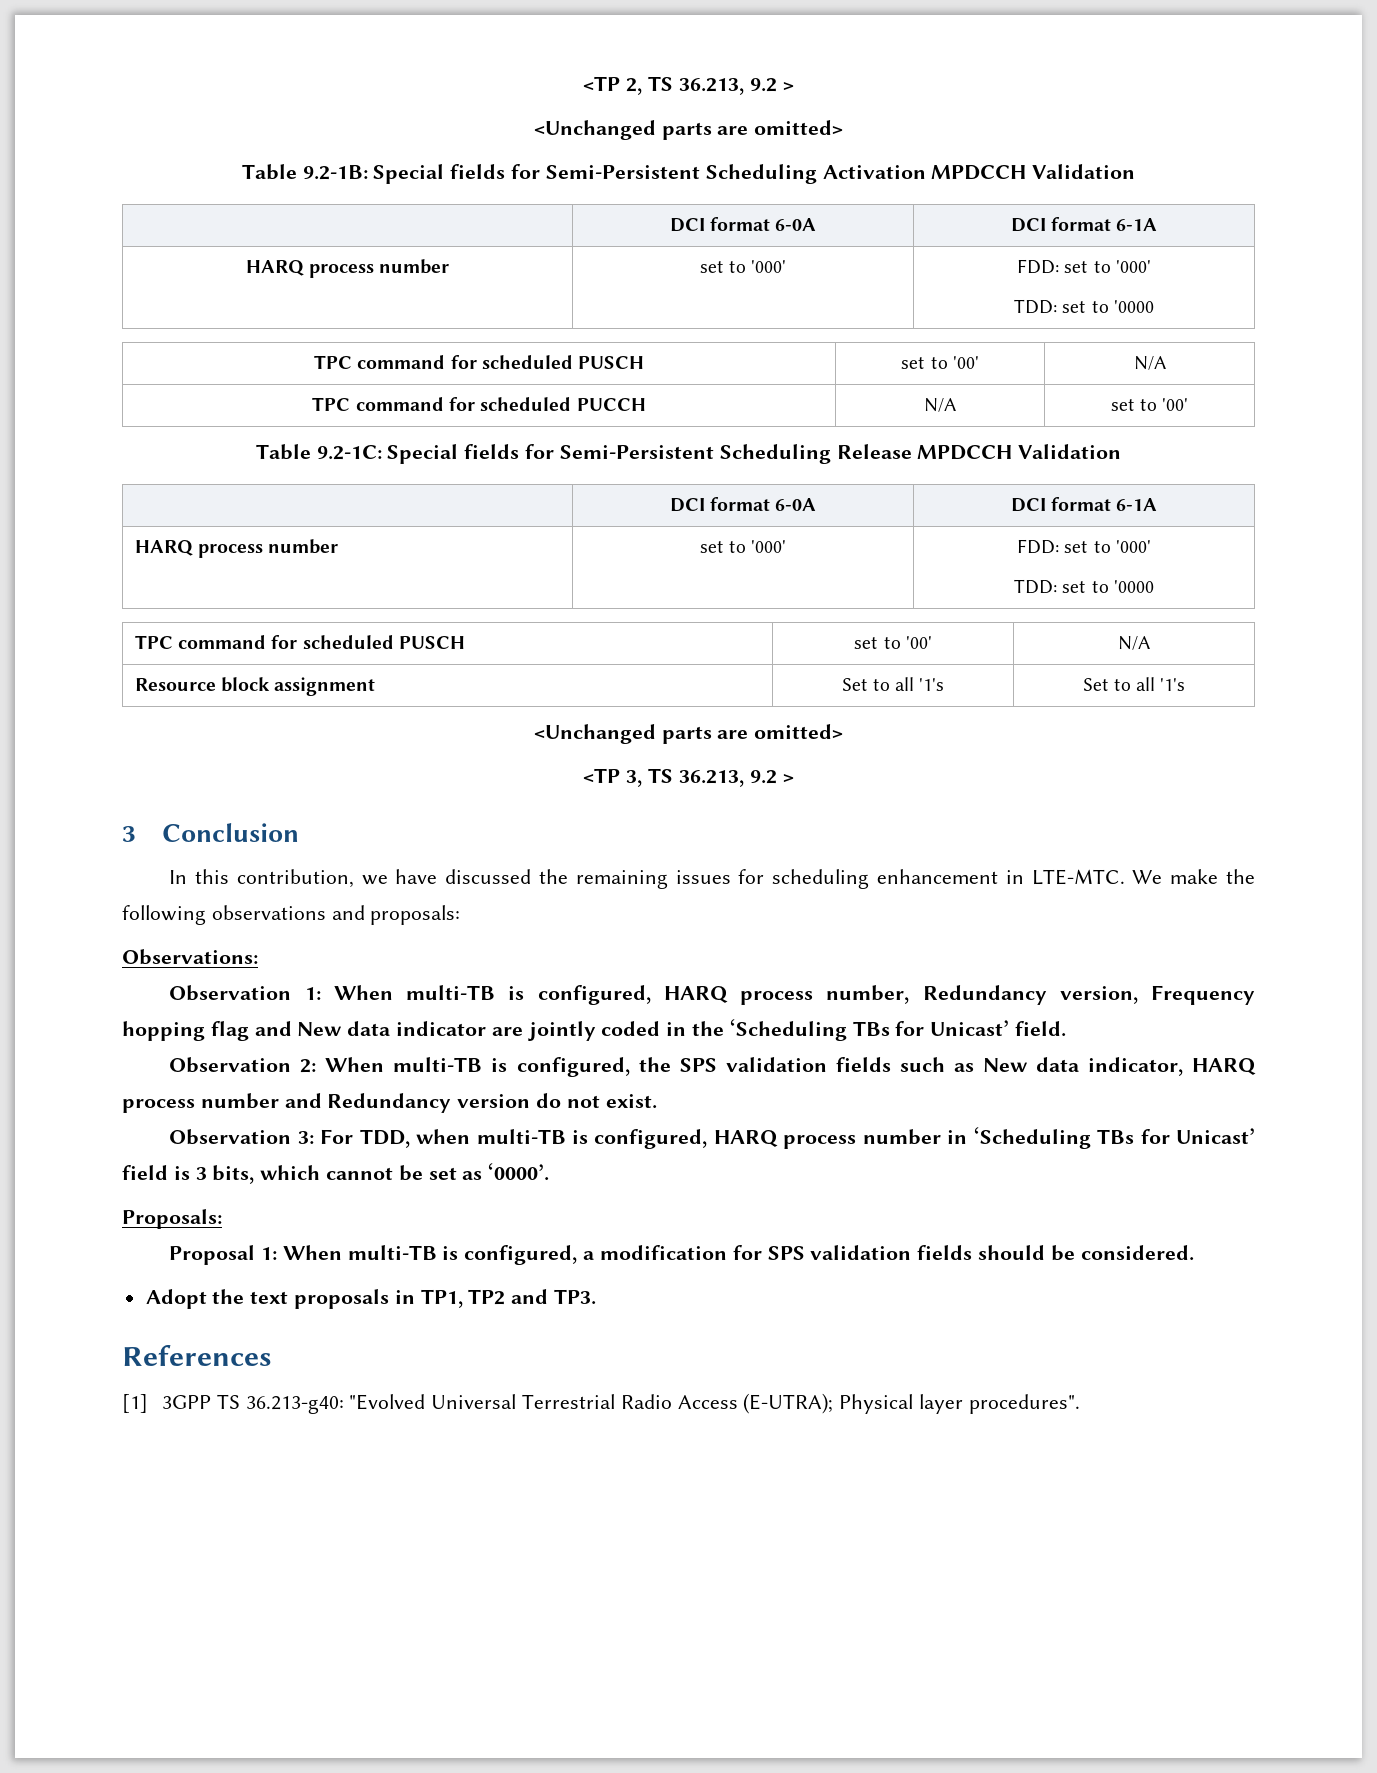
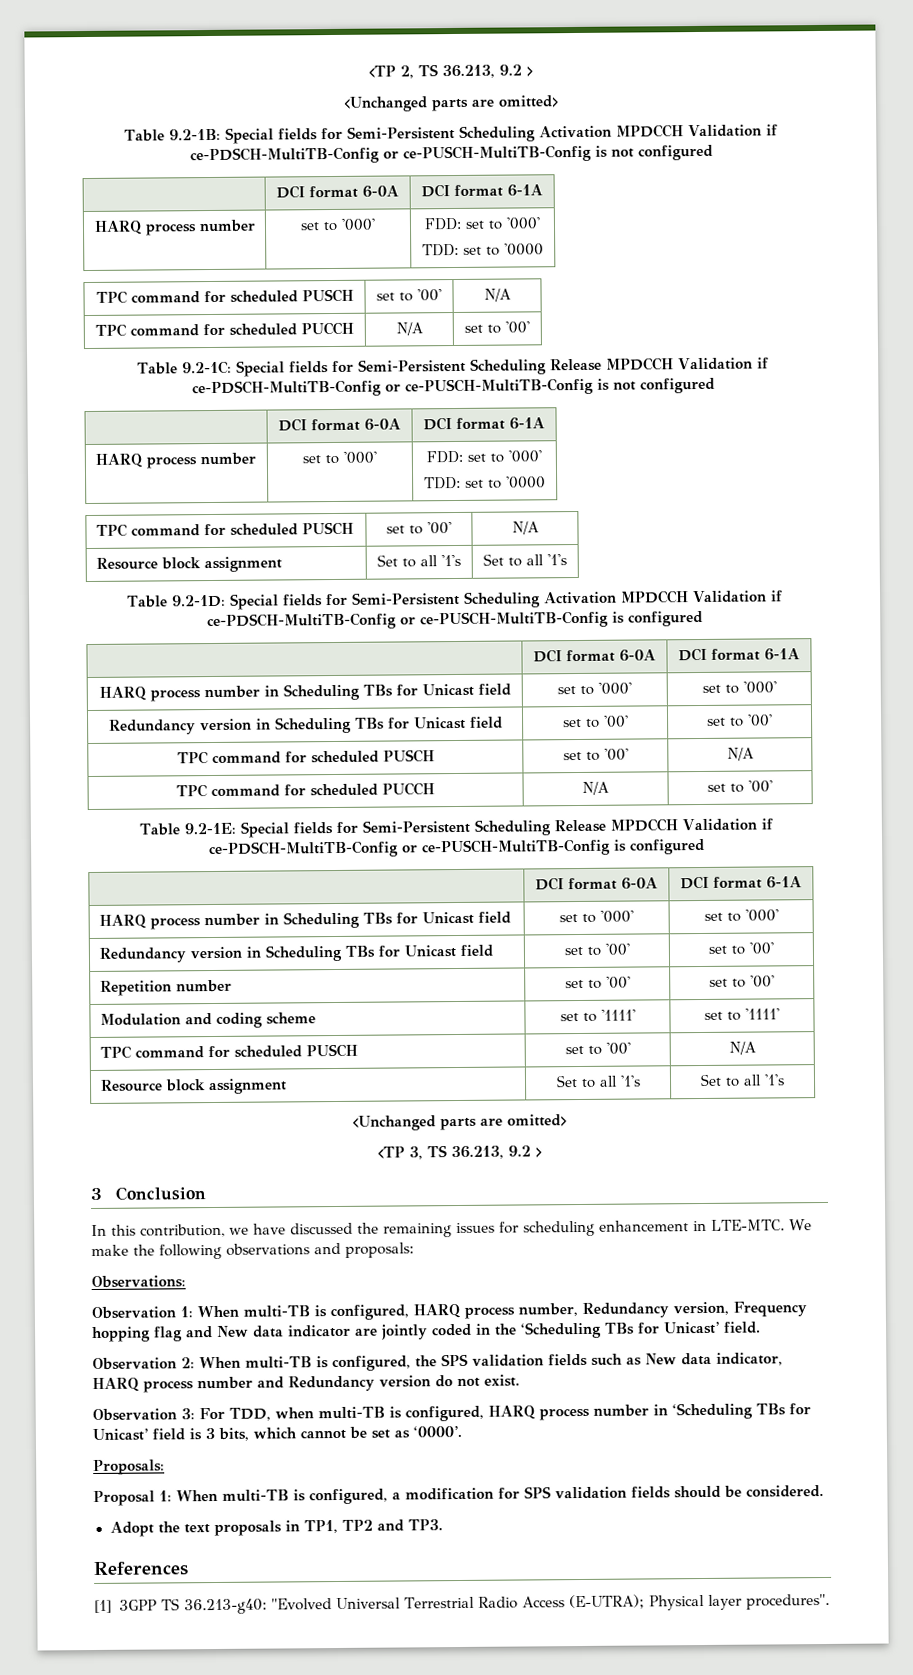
(1136, 171) none -> [766,124,779,136] [189,144,713,165] if ce-PDSCH-MultiTB-Config or ce-PUSCH-MultiTB-Config is not configured
(1122, 451) none -> [756,357,769,369] [191,377,715,398] if ce-PDSCH-MultiTB-Config or ce-PUSCH-MultiTB-Config is not configured
(1186, 684) none -> [126,590,784,610] [207,610,703,631] [533,649,656,663] [678,647,800,662] [98,683,511,702] [557,682,632,695] [701,681,777,694] [108,716,503,735] [562,715,629,728] [707,714,773,727] [176,749,435,765] [562,748,629,761] [726,747,754,761] [176,782,435,798] [582,781,609,795] [707,780,773,793] [139,818,773,838] [209,838,705,859] [535,877,658,891] [680,875,802,890] [98,911,511,930] [559,910,634,923] [703,909,779,922] [98,944,493,963] [563,943,630,956] [708,942,774,955] [99,979,232,996] [564,976,631,989] [709,975,775,988] [99,1012,316,1028] [559,1009,636,1022] [704,1008,780,1021] [99,1043,358,1059] [564,1042,631,1055] [728,1041,756,1055] [99,1078,287,1095] [555,1075,641,1088] [700,1073,785,1087] // Table 9.2-1D: Special fields for Semi-Persistent Scheduling Activation MPDCCH Validation if ce-PDSCH-MultiTB-Config or ce-PUSCH-MultiTB-Config is configured // | DCI format 6-0A | DCI format 6-1A // HARQ process number in Scheduling TBs for Unicast field | set to '000' | set to '000' // Redundancy version in Scheduling TBs for Unicast field | set to '00' | set to '00' // TPC command for scheduled PUSCH | set to '00' | N/A // TPC command for scheduled PUCCH | N/A | set to '00' // Table 9.2-1E: Special fields for Semi-Persistent Scheduling Release MPDCCH Validation if ce-PDSCH-MultiTB-Config or ce-PUSCH-MultiTB-Config is configured // | DCI format 6-0A | DCI format 6-1A // HARQ process number in Scheduling TBs for Unicast field | set to '000' | set to '000' // Redundancy version in Scheduling TBs for Unicast field | set to '00' | set to '00' // Repetition number | set to '00' | set to '00' // Modulation and coding scheme | set to '1111' | set to '1111' // TPC command for scheduled PUSCH | set to '00' | N/A // Resource block assignment | Set to all '1's | Set to all '1's

